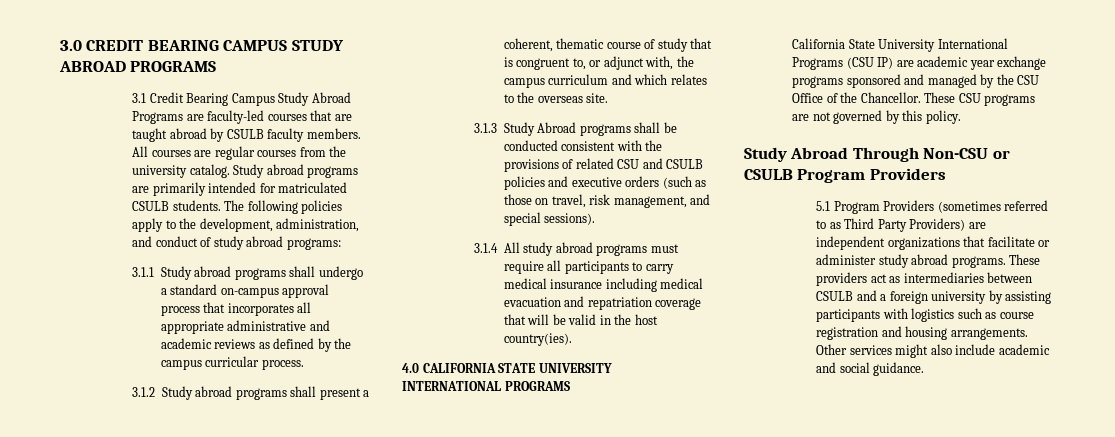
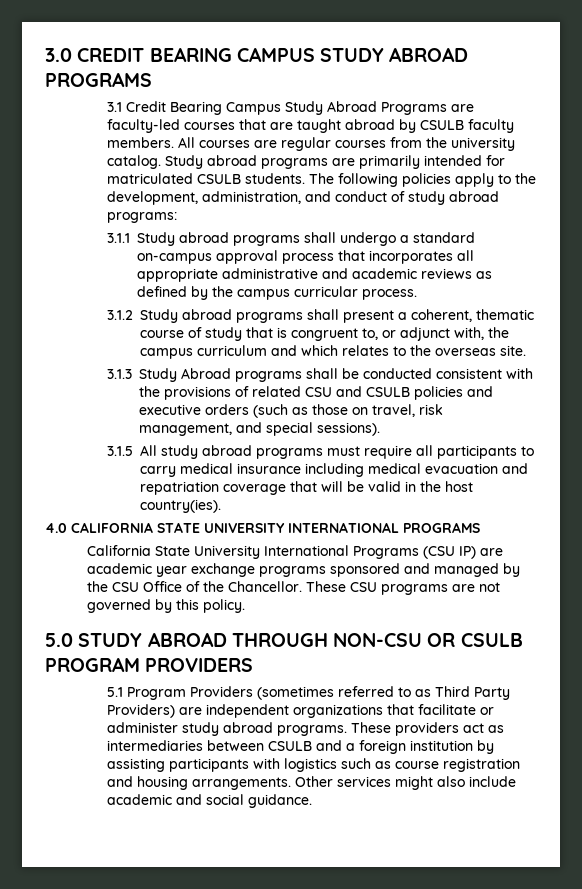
[474,243,499,253] 3.1.4 -> [107,446,134,456] 3.1.5
[744,147,1010,162] [744,168,946,183] Study Abroad Through Non-CSU or CSULB Program Providers -> [45,632,523,647] [45,657,254,672] 5.0 STUDY ABROAD THROUGH NON-CSU OR CSULB PROGRAM PROVIDERS
[931,291,987,304] university -> [410,740,474,751] institution

